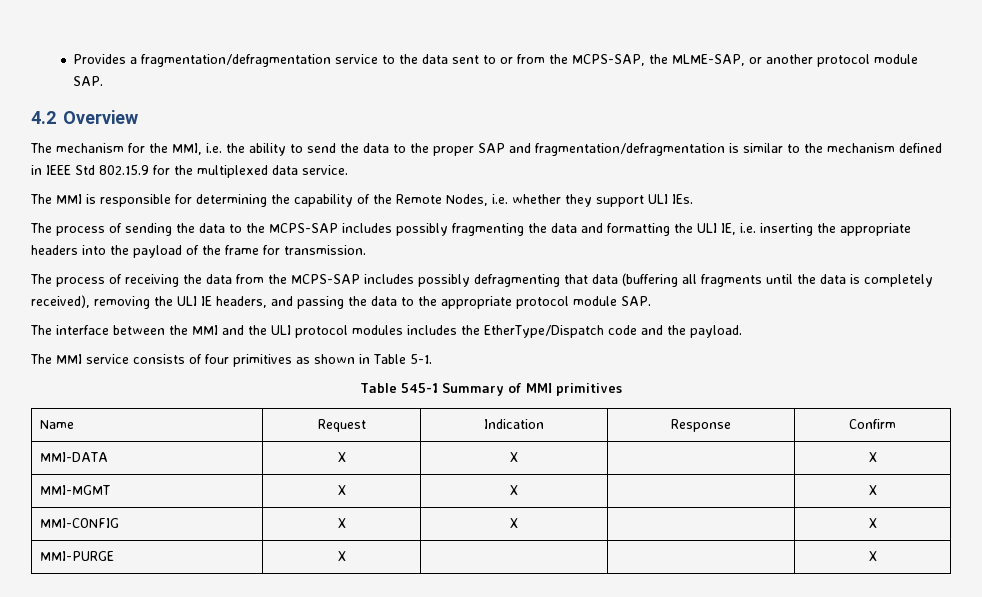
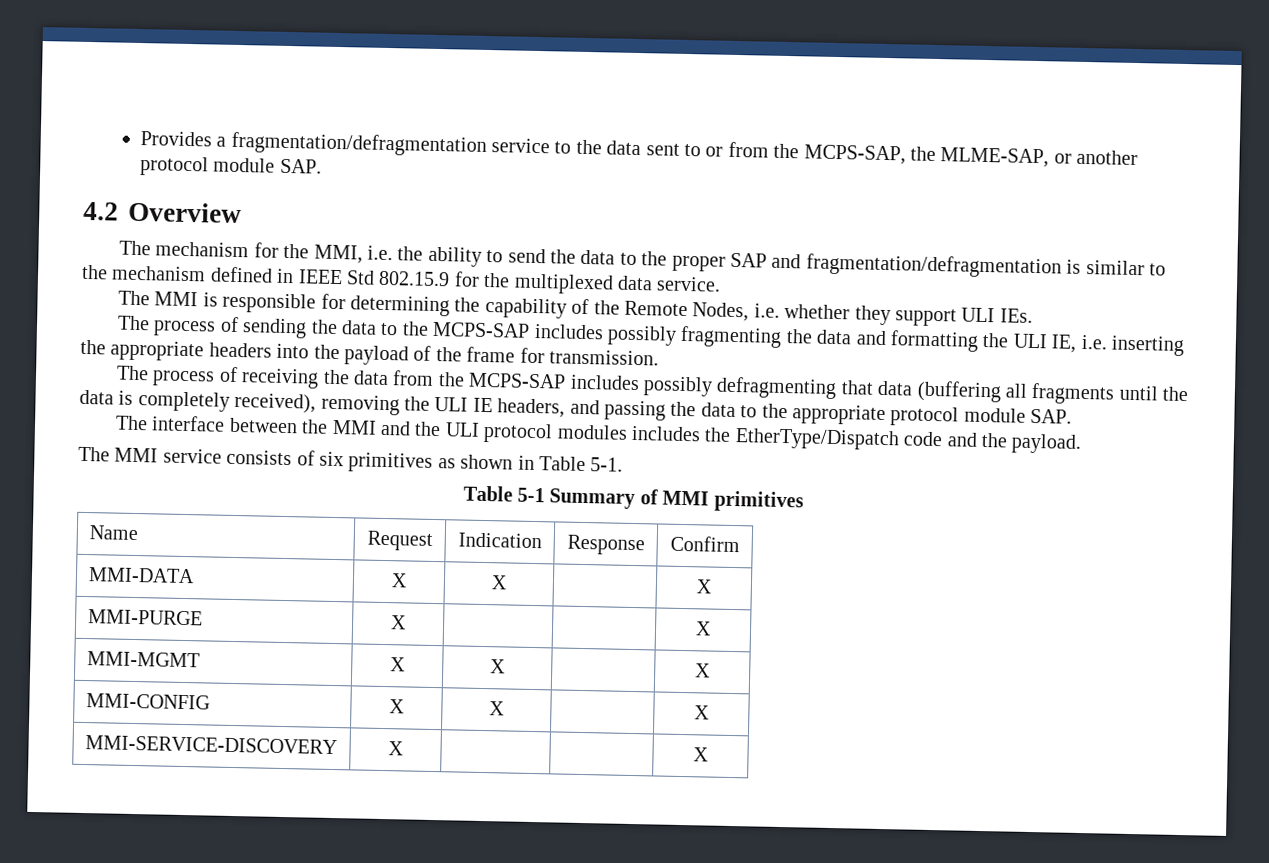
[205,354,229,364] four -> [319,451,344,467] six
[400,383,438,393] 545-1 -> [516,487,545,503] 5-1
(877, 457) none -> [87,609,203,626] [390,615,407,630] [695,621,712,636] // MMI-PURGE | X | | | X
[40,551,115,561] MMI-PURGE -> [84,735,337,755] MMI-SERVICE-DISCOVERY

